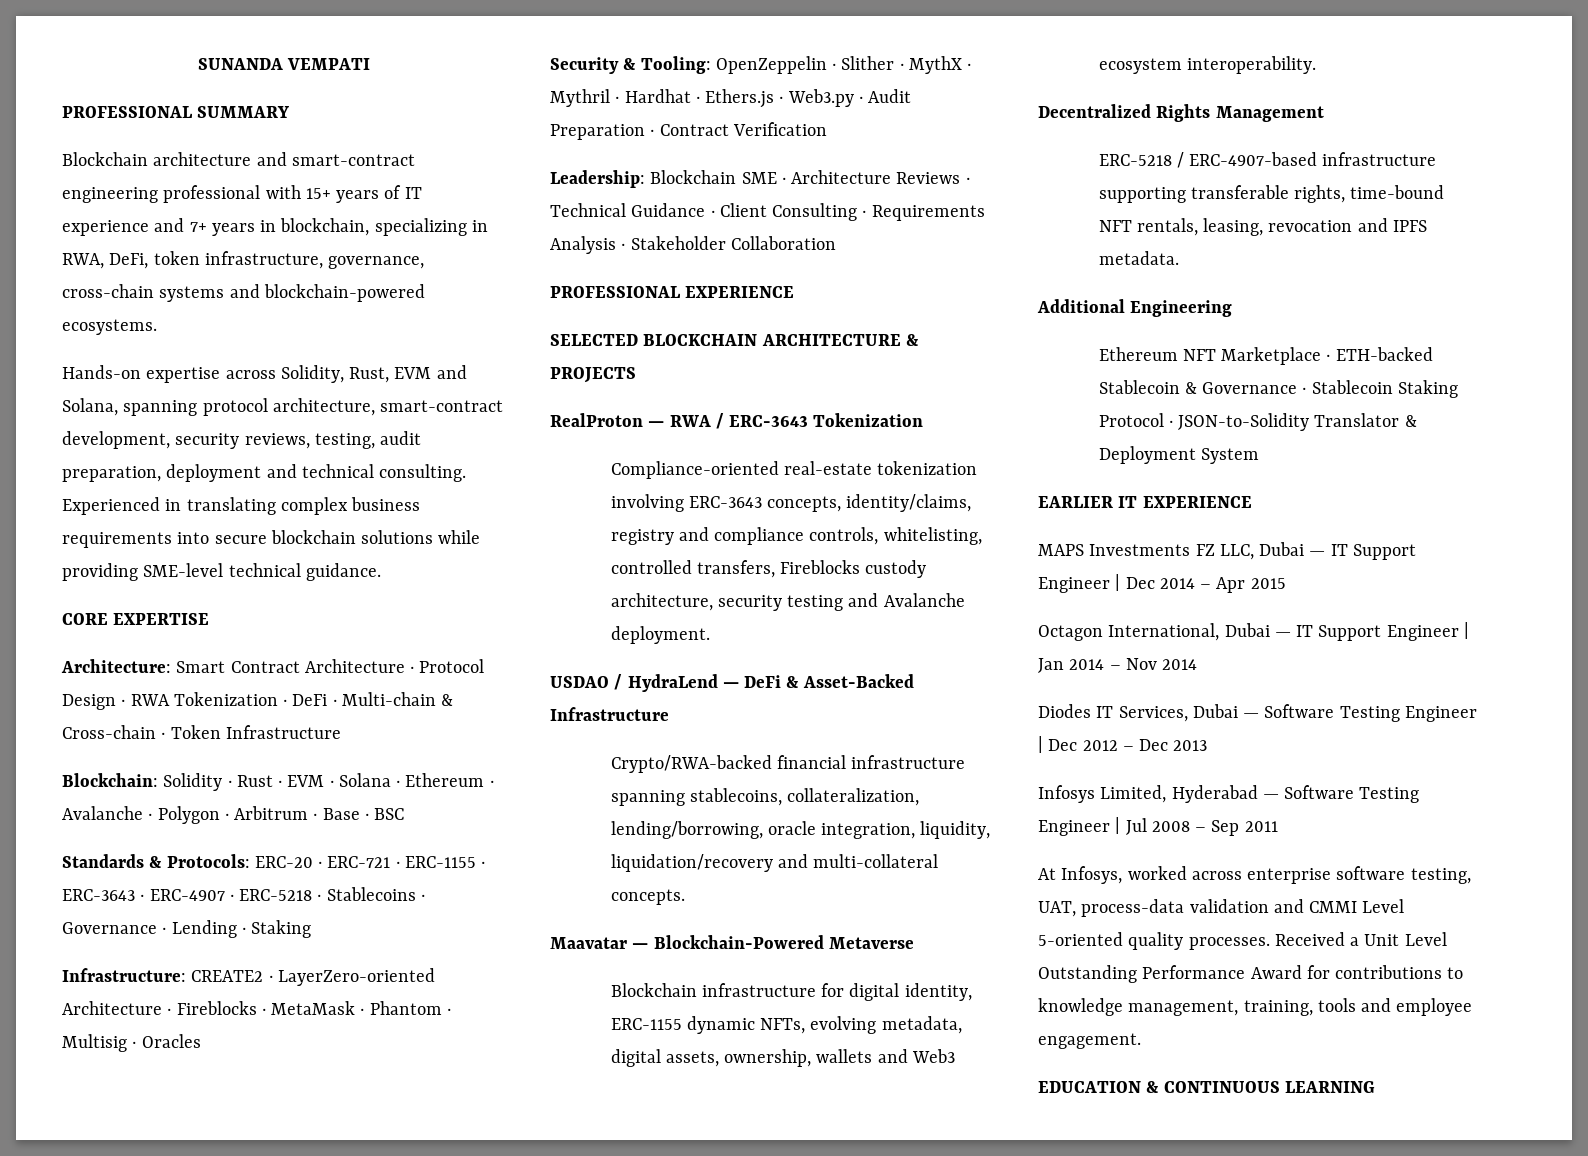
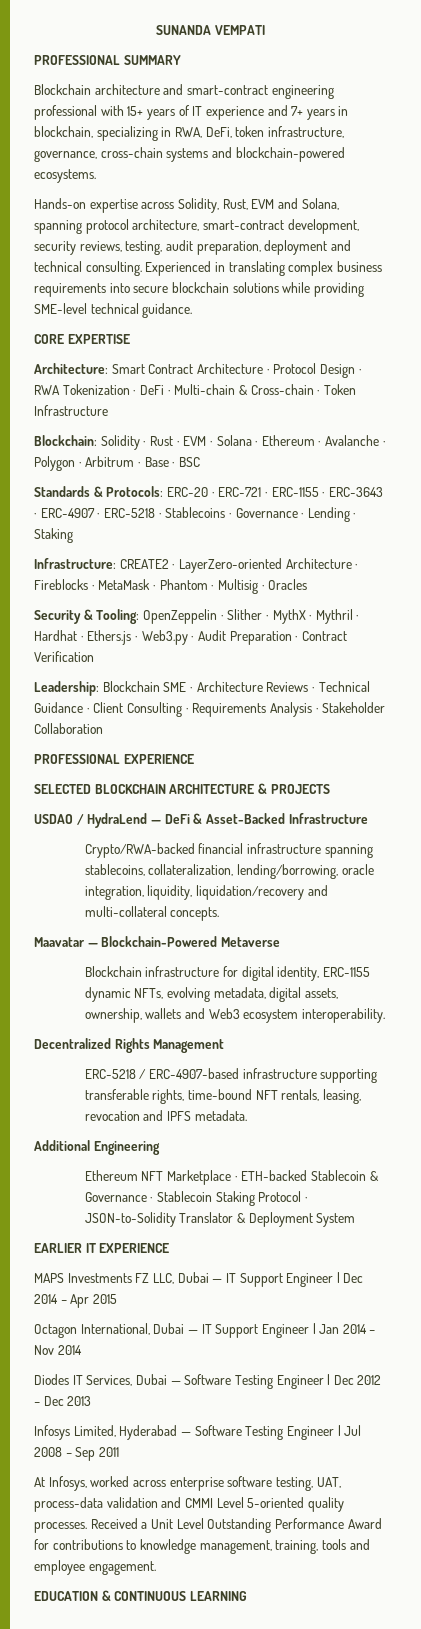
[550,413,924,429] [610,461,978,479] [610,494,972,512] [610,527,982,545] [610,560,927,578] [610,593,965,611] [610,626,710,644] // RealProton — RWA / ERC-3643 Tokenization // Compliance-oriented real-estate tokenization involving ERC-3643 concepts, identity/claims, registry and compliance controls, whitelisting, controlled transfers, Fireblocks custody architecture, security testing and Avalanche deployment. -> (330, 789) none

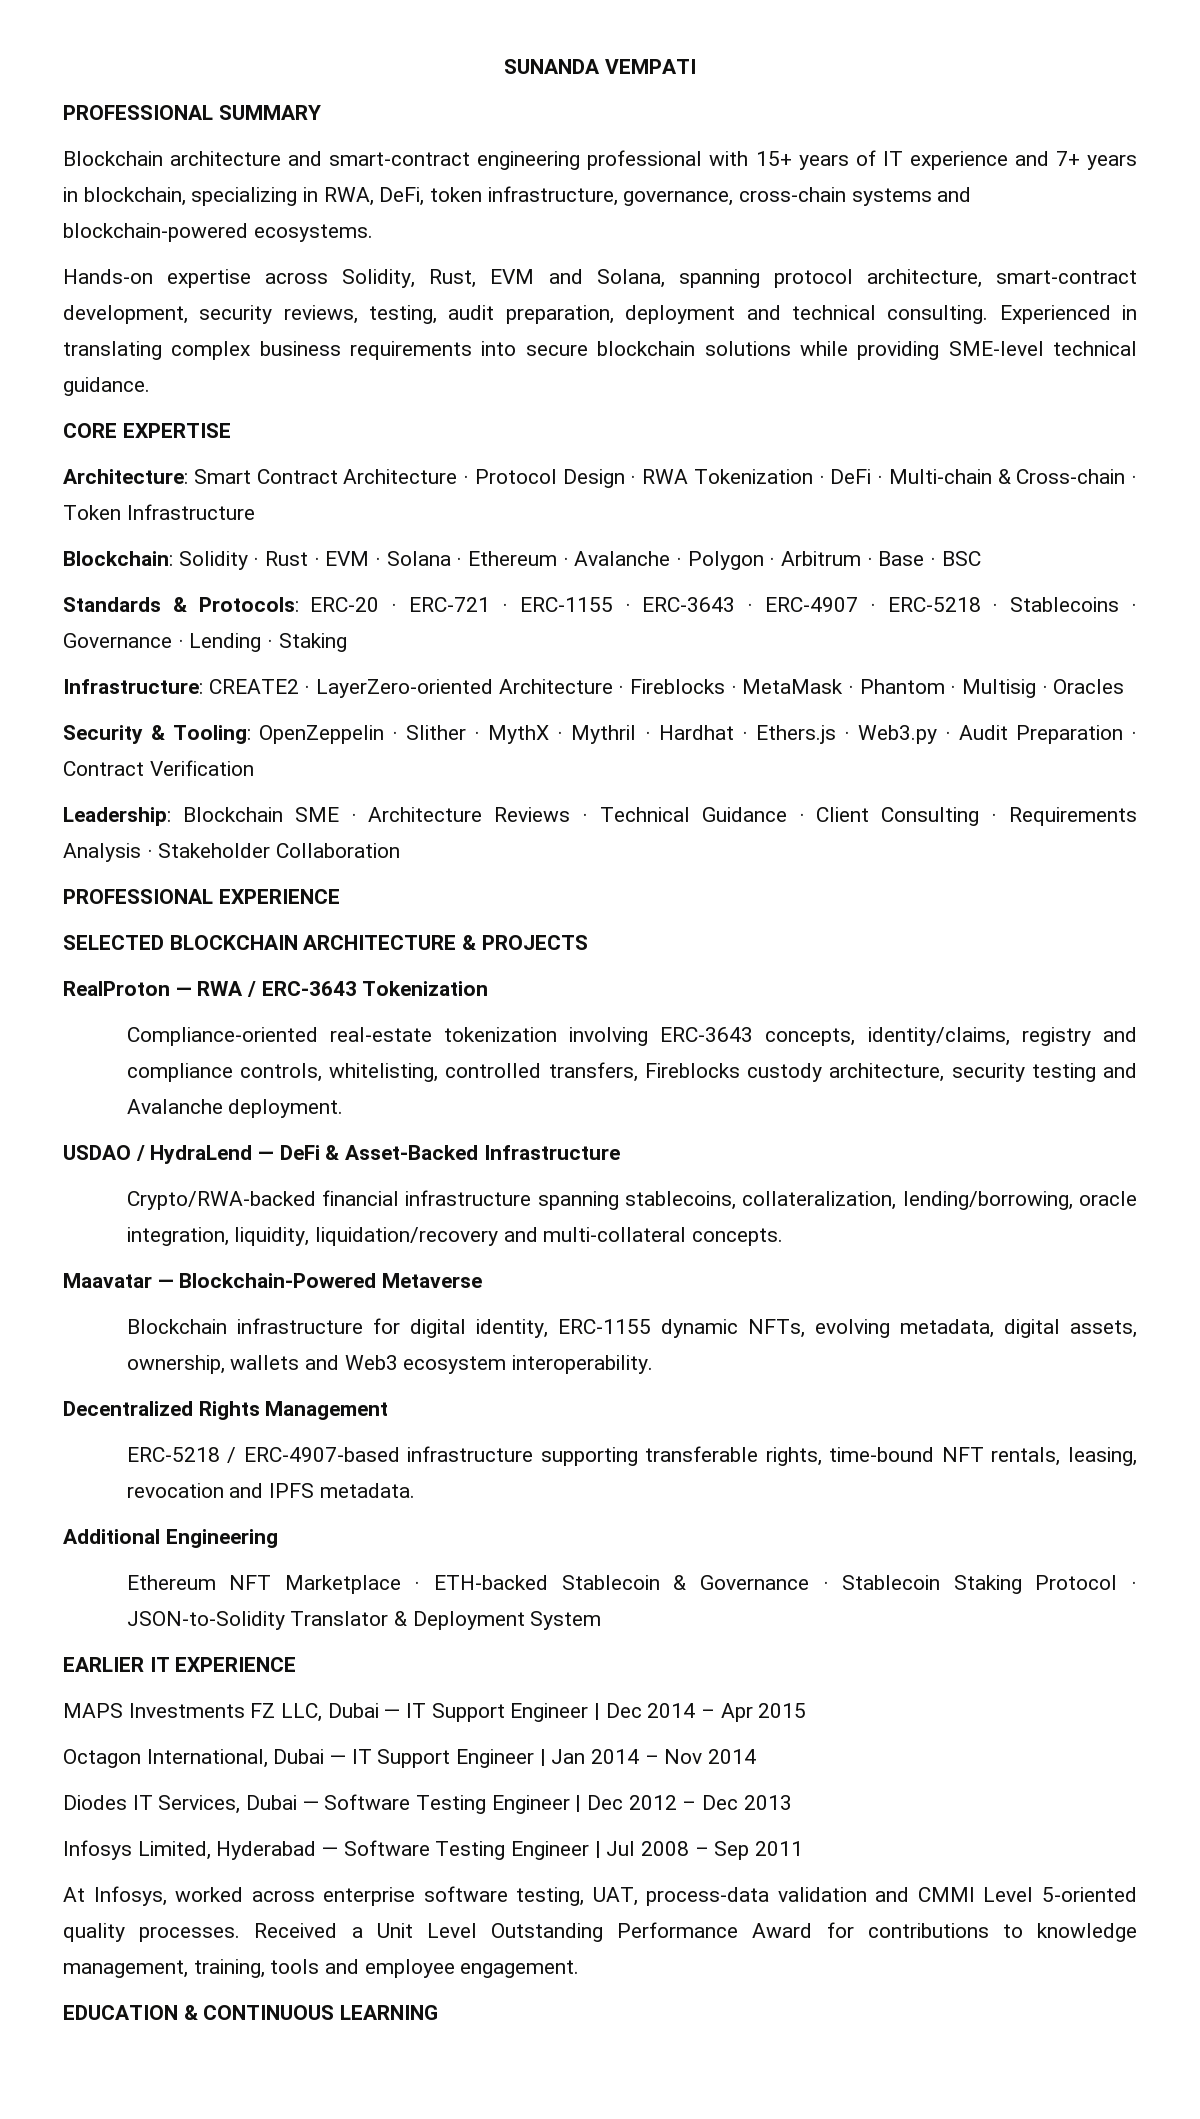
(330, 789) none -> [63,981,489,997] [126,1027,1137,1046] [126,1062,1137,1082] [126,1099,344,1118] // RealProton — RWA / ERC-3643 Tokenization // Compliance-oriented real-estate tokenization involving ERC-3643 concepts, identity/claims, registry and compliance controls, whitelisting, controlled transfers, Fireblocks custody architecture, security testing and Avalanche deployment.

